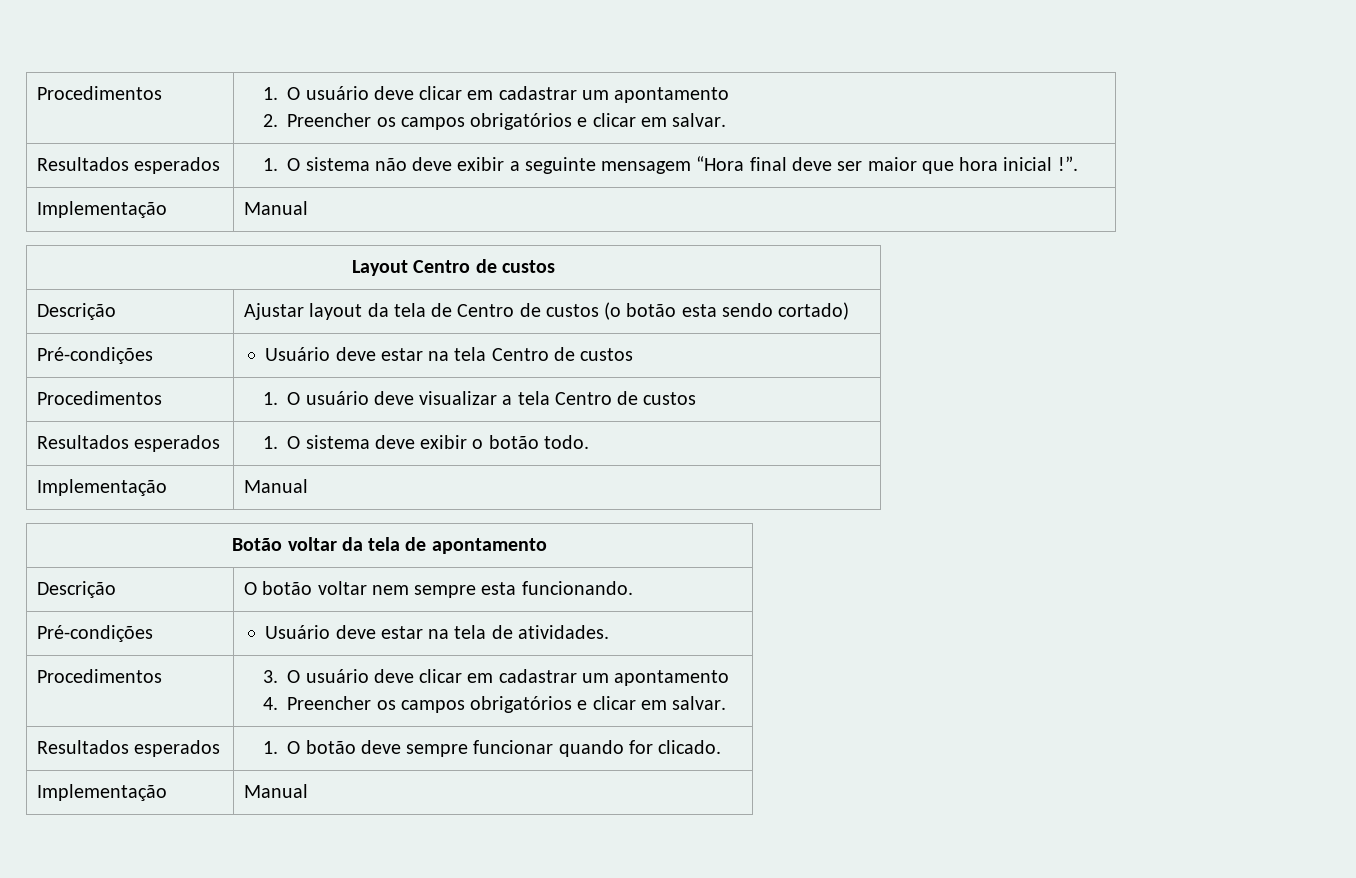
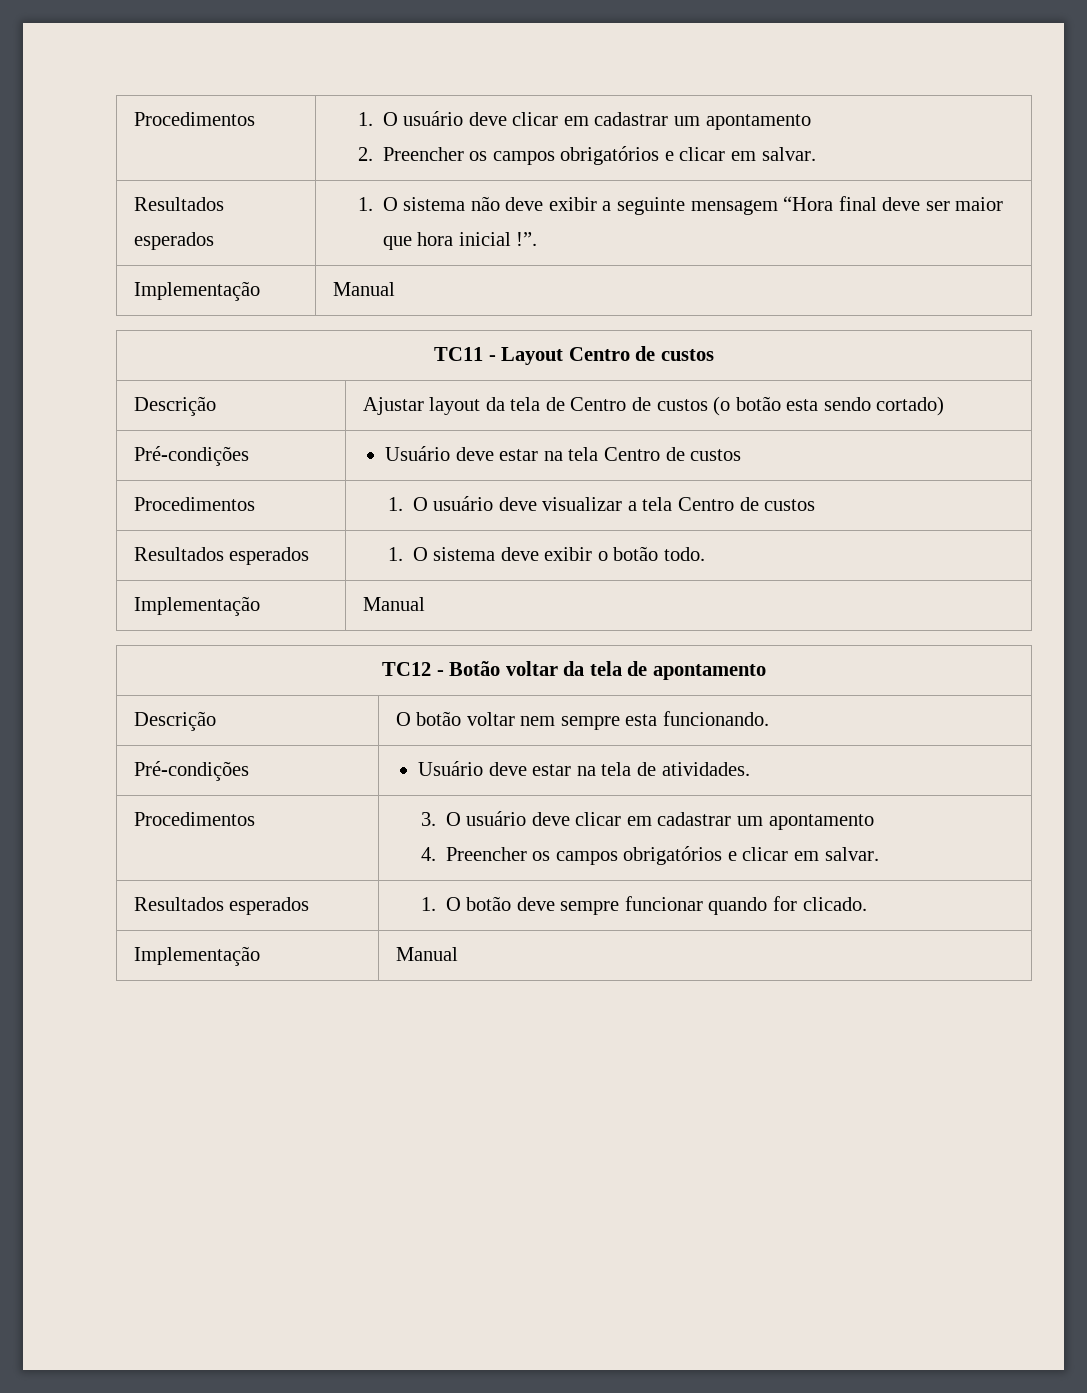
(308, 208) none -> [434,347,496,361] TC11 -
(308, 486) none -> [382,662,444,676] TC12 -

